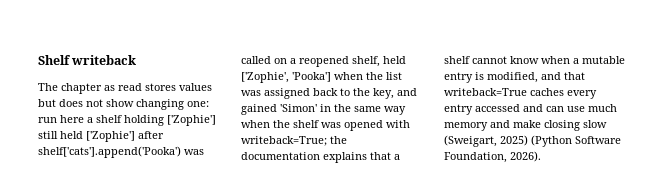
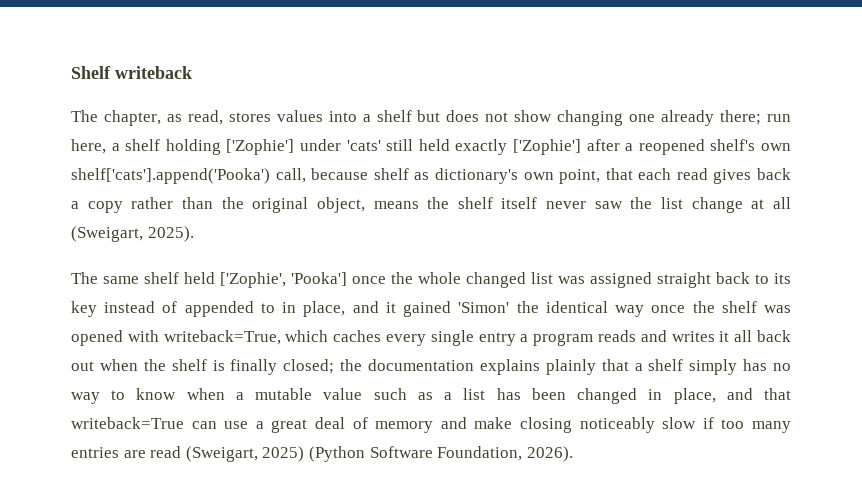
[61,83,212,94] chapter as read stores values -> [103,110,412,126] chapter, as read, stores values into a shelf
[187,101,209,107] [38,115,84,123] one: run here -> [629,110,791,126] [71,139,106,154] one already there; run here,
(216, 120) none -> [300,139,381,151] under 'cats'
(83, 135) none -> [455,139,508,155] exactly
[38,146,204,158] [241,56,406,67] [241,72,383,83] shelf['cats'].append('Pooka') was called on a reopened shelf, held ['Zophie', 'Pooka'] when the -> [625,139,792,155] [71,168,792,184] [71,197,791,213] [71,226,194,242] [71,272,526,288] a reopened shelf's own shelf['cats'].append('Pooka') call, because shelf as dictionary's own point, that each read gives back a copy rather than the original object, means the shelf itself never saw the list change at all (Sweigart, 2025). // The same shelf held ['Zophie', 'Pooka'] once the whole changed
(310, 93) none -> [657,272,711,288] straight
[353,88,417,99] [241,104,406,115] [241,120,270,128] the key, and gained 'Simon' in the same way when -> [774,273,791,284] [71,301,686,317] its key instead of appended to in place, and it gained 'Simon' the identical way once
[241,136,327,146] writeback=True; -> [163,330,791,346] [71,359,335,375] writeback=True, which caches every single entry a program reads and writes it all back out when the shelf is finally closed;
(367, 157) none -> [545,359,596,375] plainly
[472,56,625,64] [444,72,585,83] [444,88,597,99] [444,104,617,115] [444,120,607,131] cannot know when a mutable entry is modified, and that writeback=True caches every entry accessed and can use much memory and make closing slow -> [689,359,791,375] [71,388,792,404] [71,417,792,433] [71,446,182,458] simply has no way to know when a mutable value such as a list has been changed in place, and that writeback=True can use a great deal of memory and make closing noticeably slow if too many entries are read

